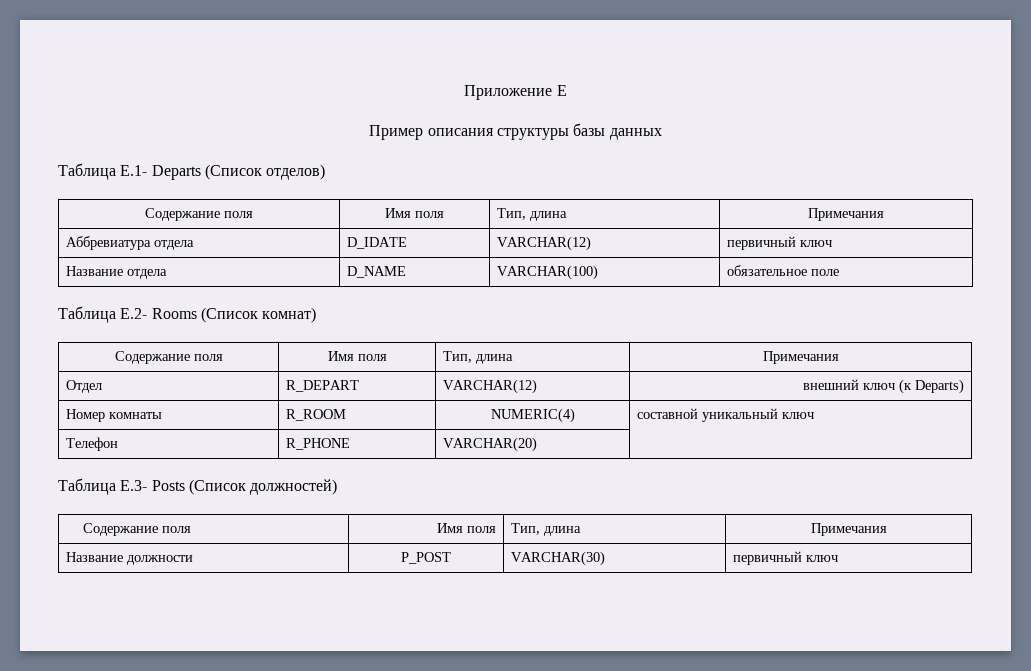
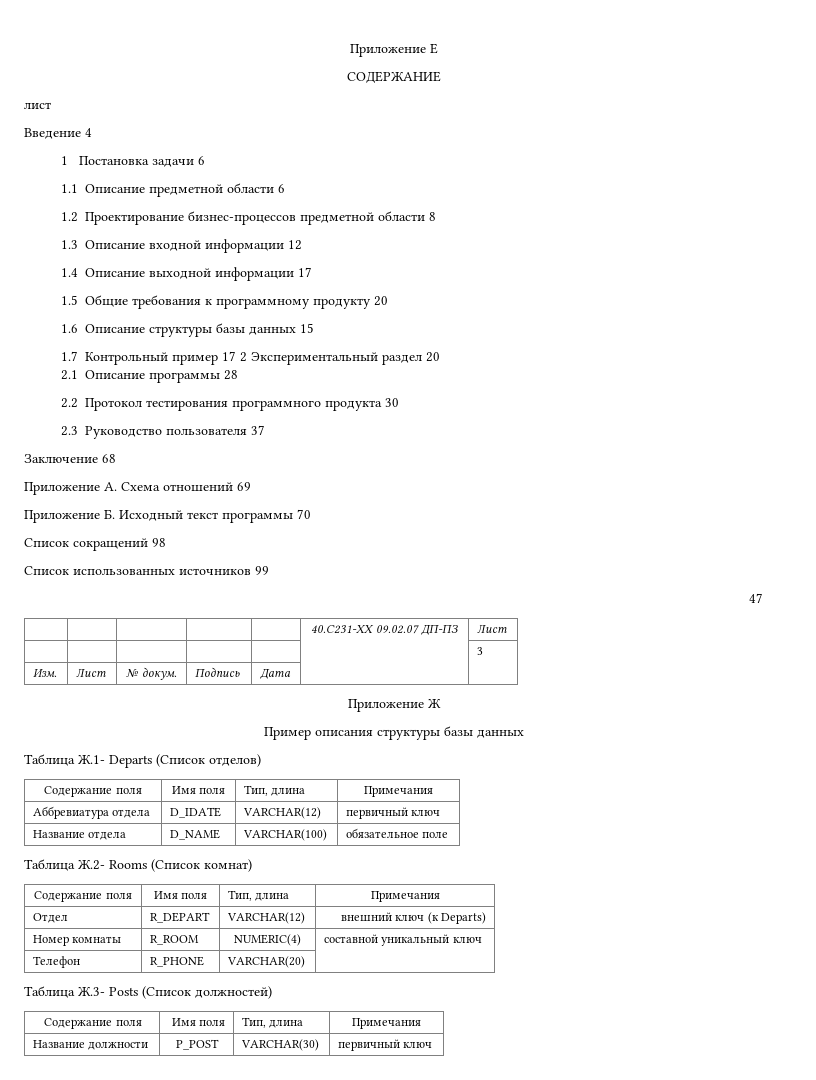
(567, 90) none -> [346,71,441,84] [24,102,51,109] [24,128,92,139] [60,156,206,167] [60,183,285,197] [60,211,436,225] [60,239,302,253] [60,267,312,281] [60,295,388,309] [60,323,314,337] [60,351,440,365] [60,370,238,383] [60,398,399,411] [60,425,265,439] [24,454,116,463] [24,482,251,495] [24,509,311,523] [24,538,166,551] [24,566,269,575] [749,593,763,603] [311,624,459,635] [477,624,508,633] [477,647,484,655] [33,669,58,677] [76,668,107,677] [126,667,177,680] [195,667,241,677] [260,669,292,679] [347,699,441,712] // СОДЕРЖАНИЕ // лист // Введение 4 // 1 Постановка задачи 6 // 1.1 Описание предметной области 6 // 1.2 Проектирование бизнес-процессов предметной области 8 // 1.3 Описание входной информации 12 // 1.4 Описание выходной информации 17 // 1.5 Общие требования к программному продукту 20 // 1.6 Описание структуры базы данных 15 // 1.7 Контрольный пример 17 2 Экспериментальный раздел 20 // 2.1 Описание программы 28 // 2.2 Протокол тестирования программного продукта 30 // 2.3 Руководство пользователя 37 // Заключение 68 // Приложение А. Схема отношений 69 // Приложение Б. Исходный текст программы 70 // Список сокращений 98 // Список использованных источников 99 // 47 // | | | | | 40.С231-XX 09.02.07 ДП-ПЗ | Лист // | | | | | | 3 // Изм. | Лист | № докум. | Подпись | Дата | | // Приложение Ж
[120,165,148,176] Е.1- -> [78,755,105,764] Ж.1-
[120,308,148,319] Е.2- -> [78,860,105,870] Ж.2-
[120,480,148,491] Е.3- -> [78,987,105,996] Ж.3-

